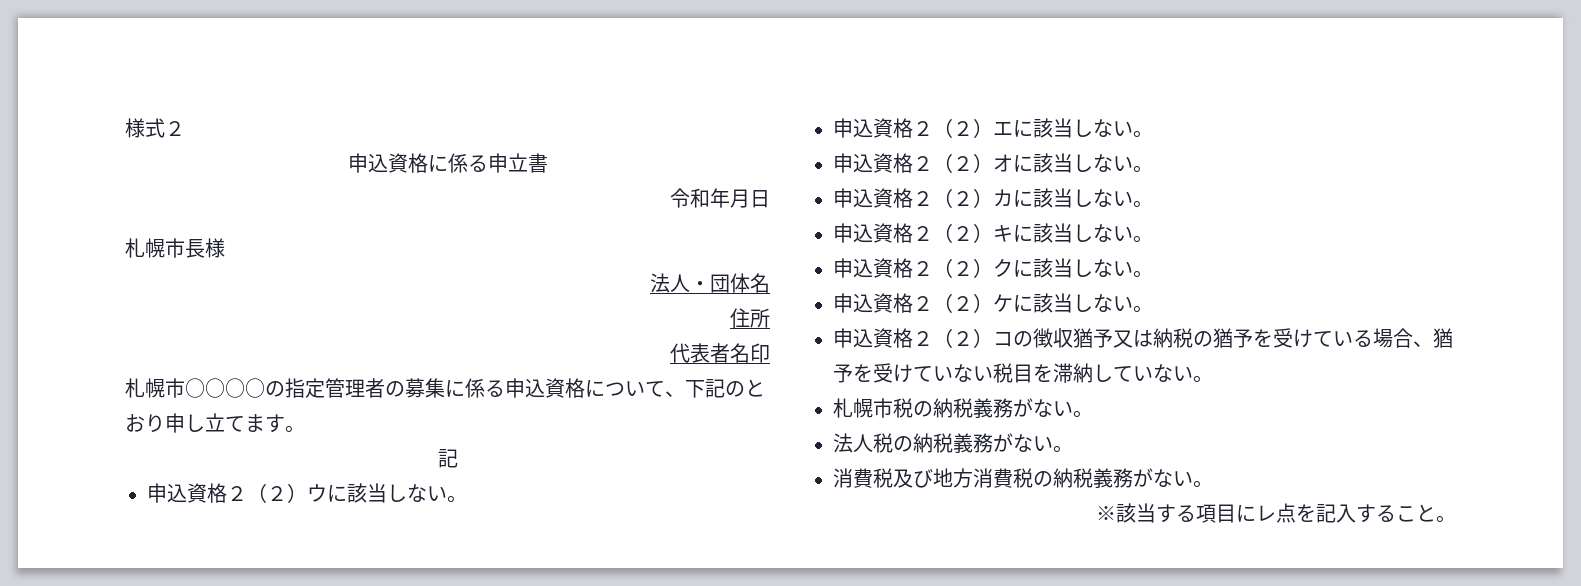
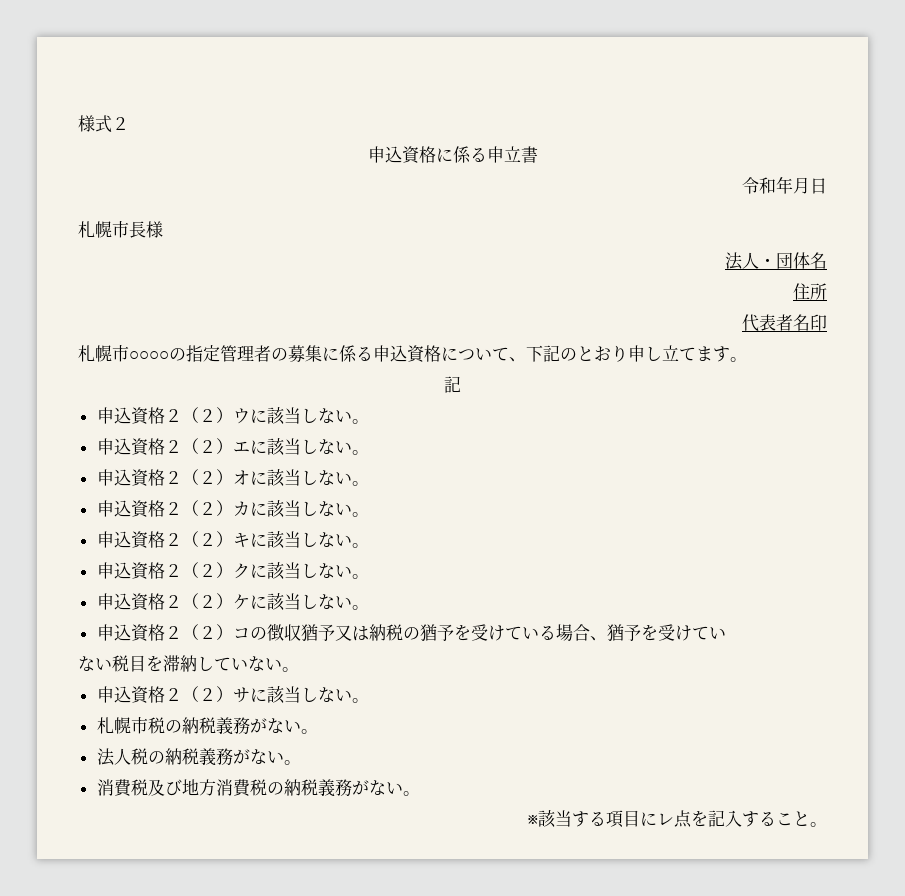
(953, 373) none -> (726, 633) //
(1213, 379) none -> [96,686,369,704] // 申込資格２（２）サに該当しない。

